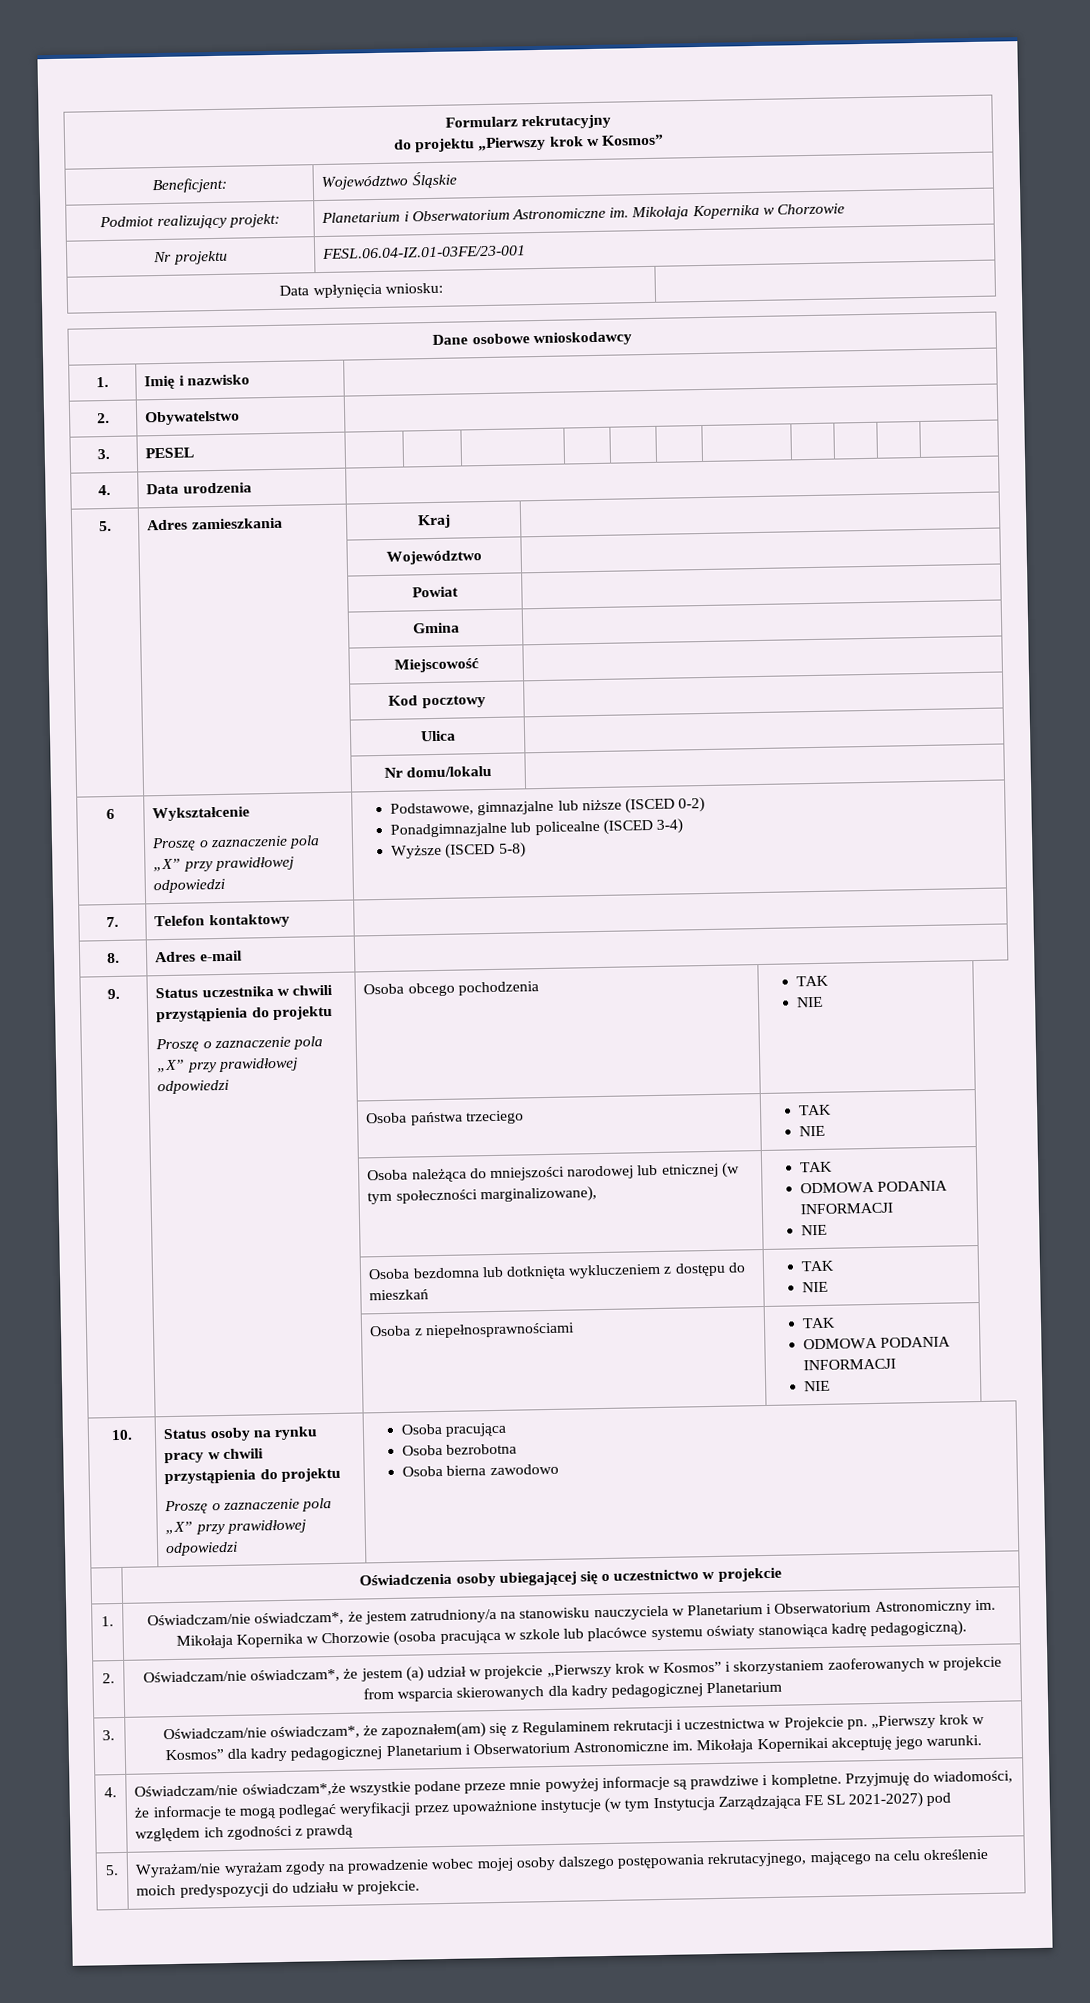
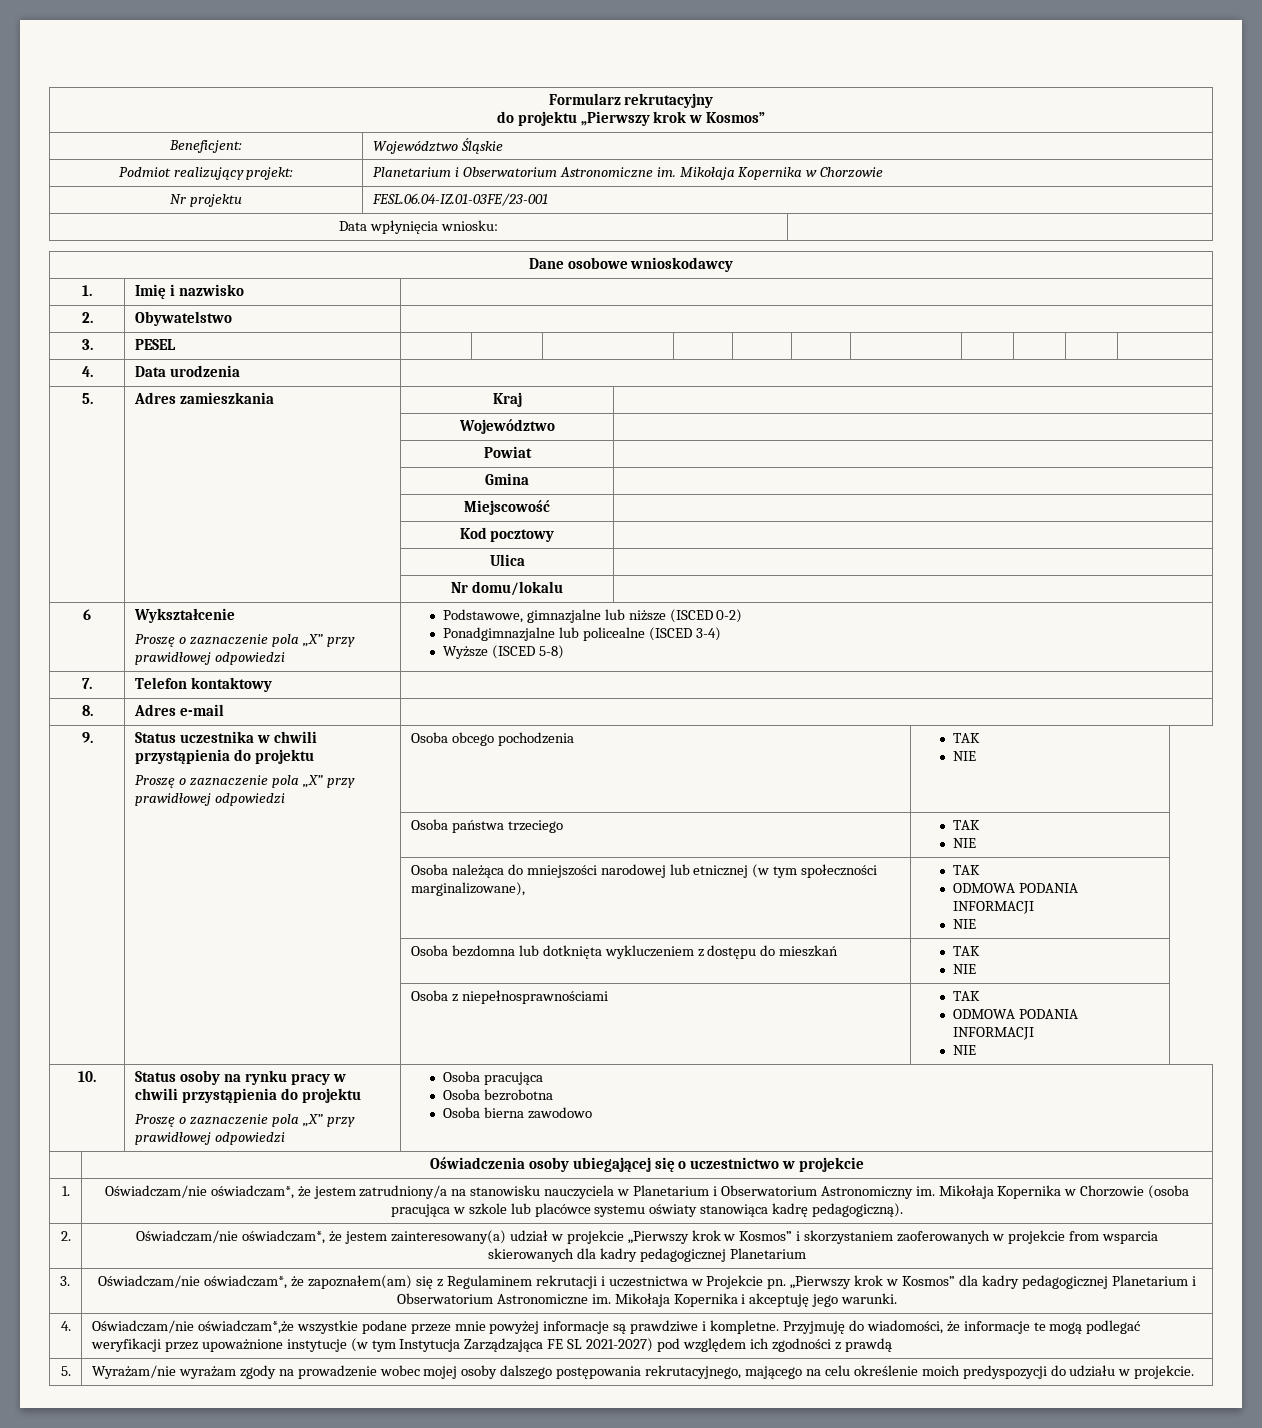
[405,1666,424,1682] (a) -> [390,1230,506,1244] zainteresowany(a)
[756,1737,829,1753] Kopernikai -> [673,1293,746,1307] Kopernika i

